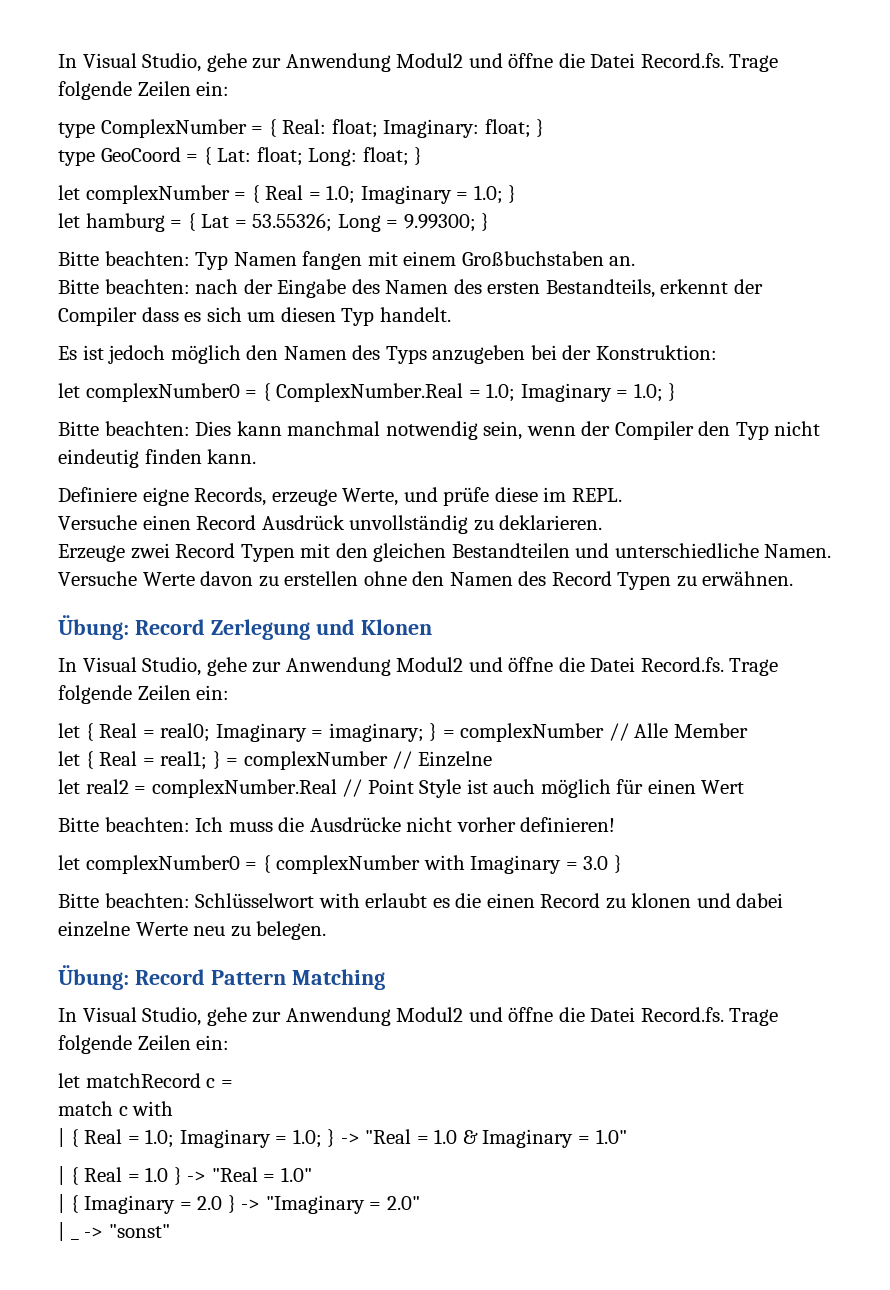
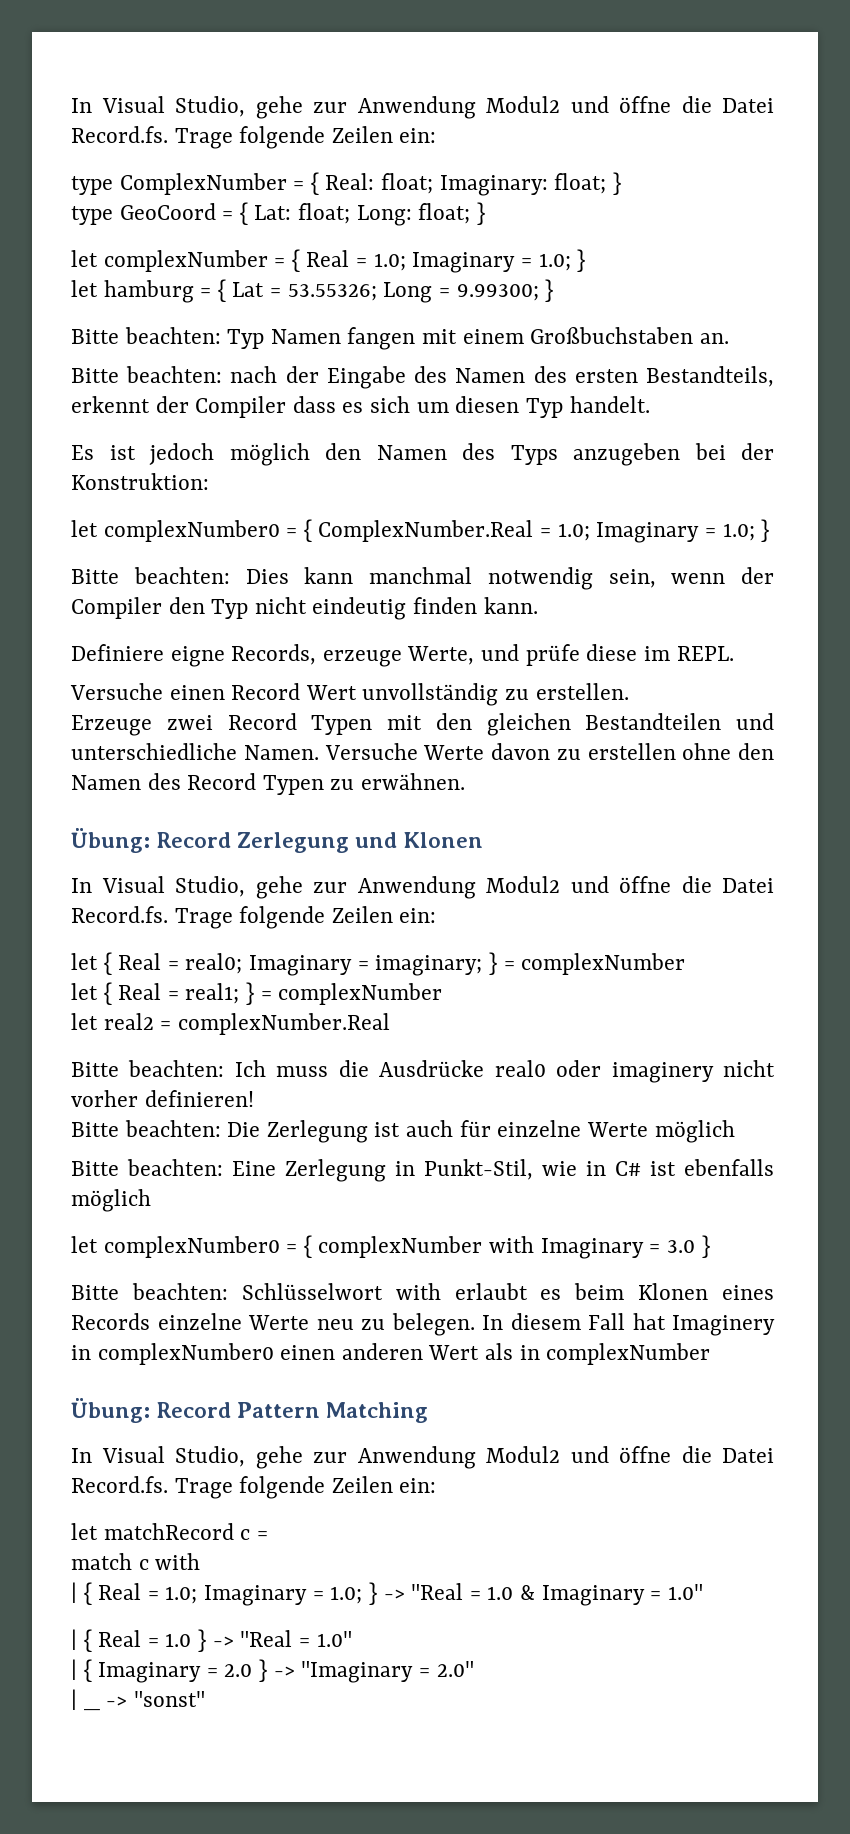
[261,515,345,530] Ausdrück -> [305,685,357,700] Wert
[499,515,603,530] deklarieren. -> [535,683,629,700] erstellen.
[608,723,748,741] // Alle Member -> (686, 964) none
[392,751,492,769] // Einzelne -> (443, 994) none
[342,779,745,798] // Point Style ist auch möglich für einen Wert -> (390, 1024) none
(401, 824) none -> [494,1060,714,1083] real0 oder imaginery
(616, 824) none -> [71,1120,735,1143] [71,1159,774,1182] [71,1189,151,1212] // Bitte beachten: Die Zerlegung ist auch für einzelne Werte möglich // Bitte beachten: Eine Zerlegung in Punkt-Stil, wie in C# ist ebenfalls möglich
[455,893,784,909] die einen Record zu klonen und dabei -> [574,1283,774,1300] [71,1313,150,1330] beim Klonen eines Records
(327, 930) none -> [482,1313,775,1336] [71,1343,711,1365] In diesem Fall hat Imaginery in complexNumber0 einen anderen Wert als in complexNumber

